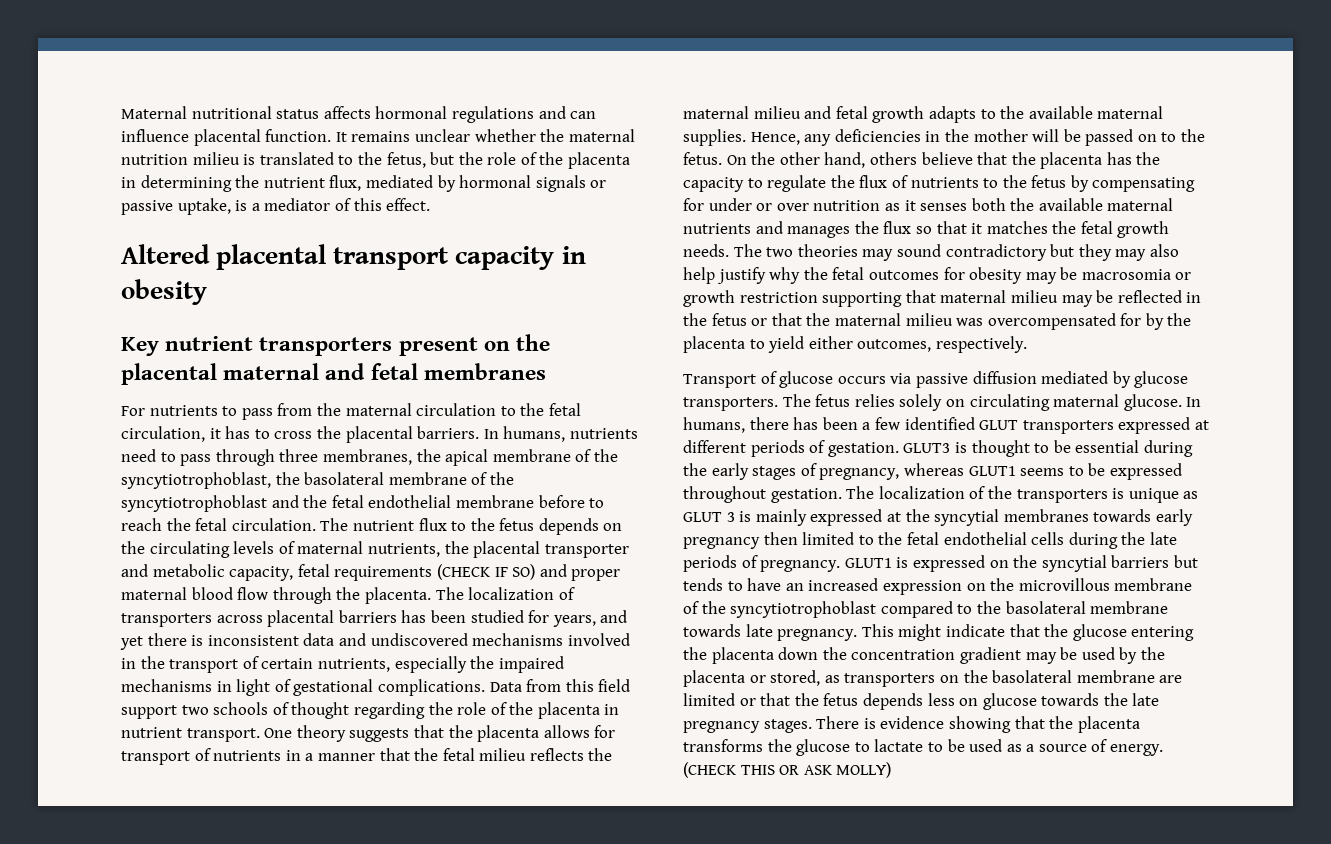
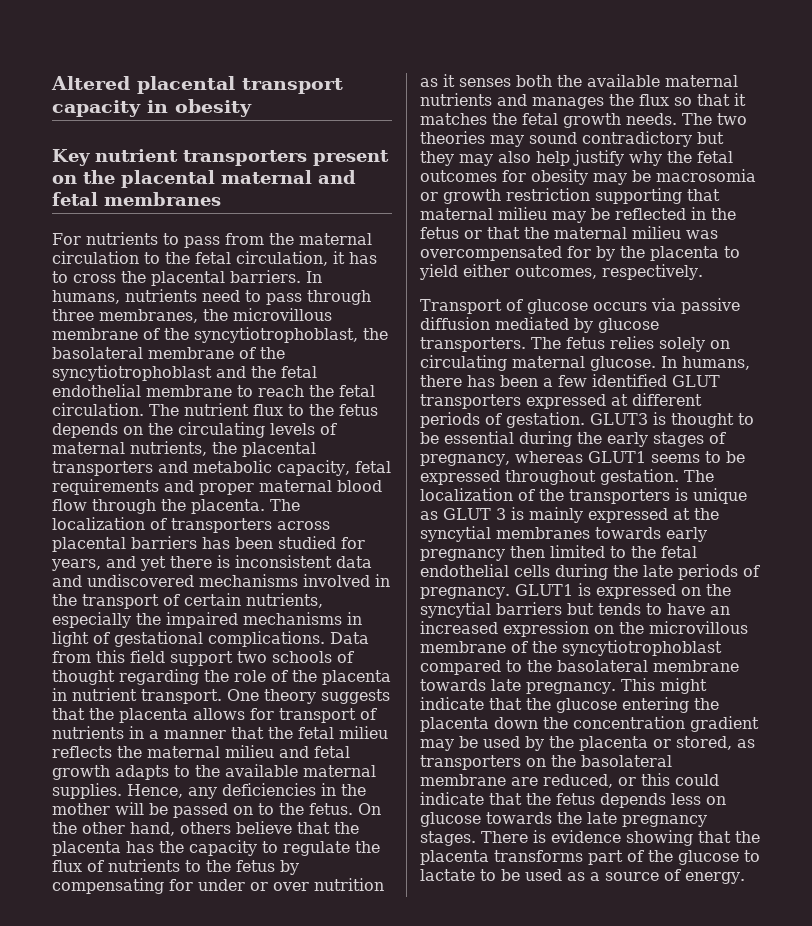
[121,106,597,123] [121,129,635,146] [121,152,631,169] [121,175,607,192] [121,198,431,215] Maternal nutritional status affects hormonal regulations and can influence placental function. It remains unclear whether the maternal nutrition milieu is translated to the fetus, but the role of the placenta in determining the nutrient flux, mediated by hormonal signals or passive uptake, is a mediator of this effect. // -> (51, 83) none
[445,449,489,466] apical -> [233,308,332,321] microvillous
[538,495,585,508] before -> (232, 391) none
[544,544,629,558] transporter -> [52,461,153,476] transporters
[436,564,536,580] (CHECK IF SO) -> (159, 487) none
[683,693,756,706] limited or -> [543,773,719,788] [420,792,484,805] reduced, or this could indicate
(763, 745) none -> [588,850,644,865] part of
[683,762,892,778] (CHECK THIS OR ASK MOLLY) -> (745, 878) none

